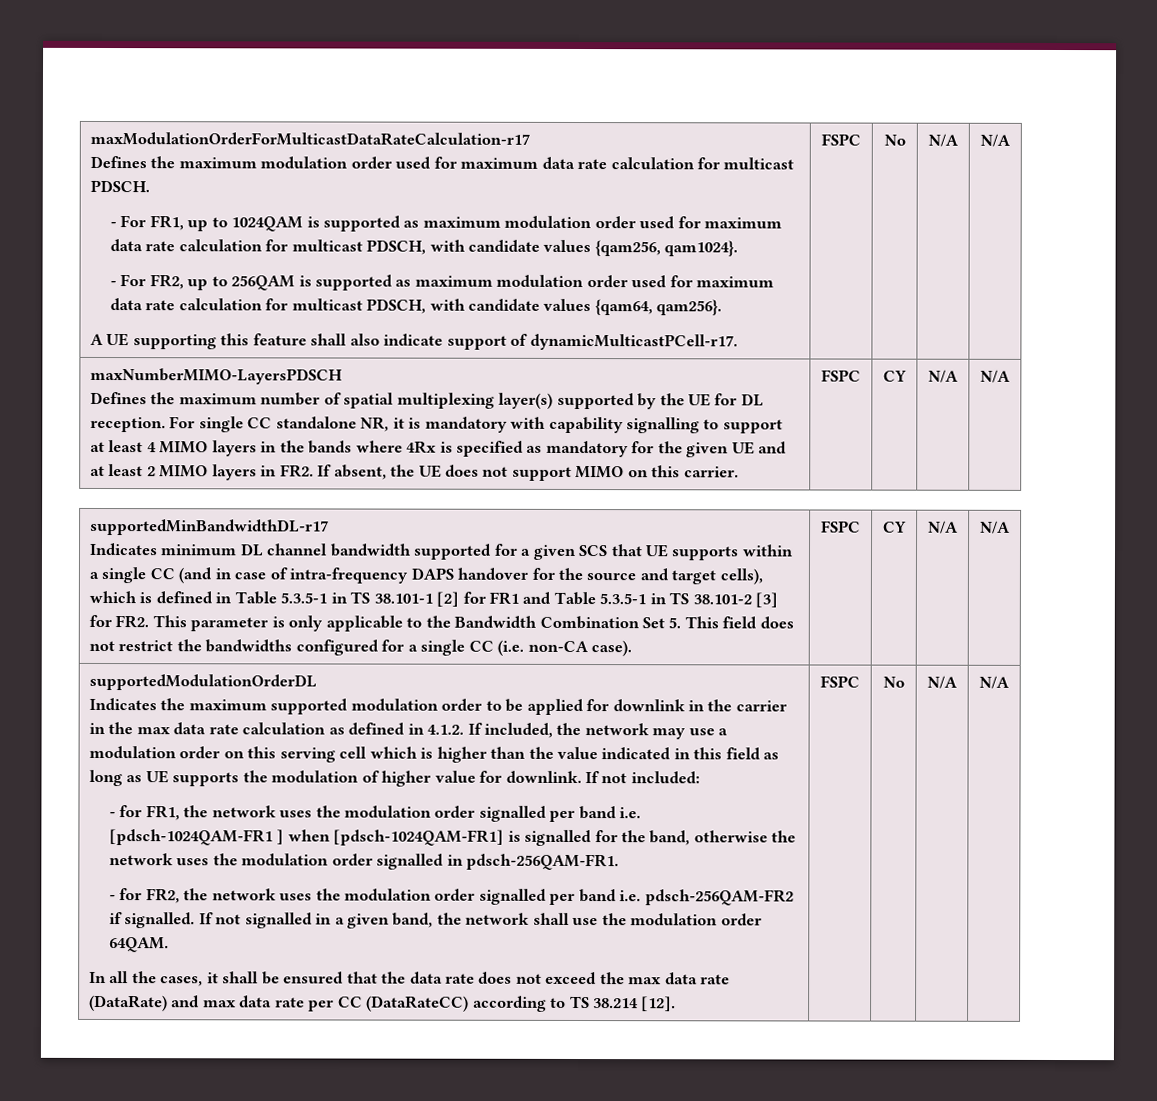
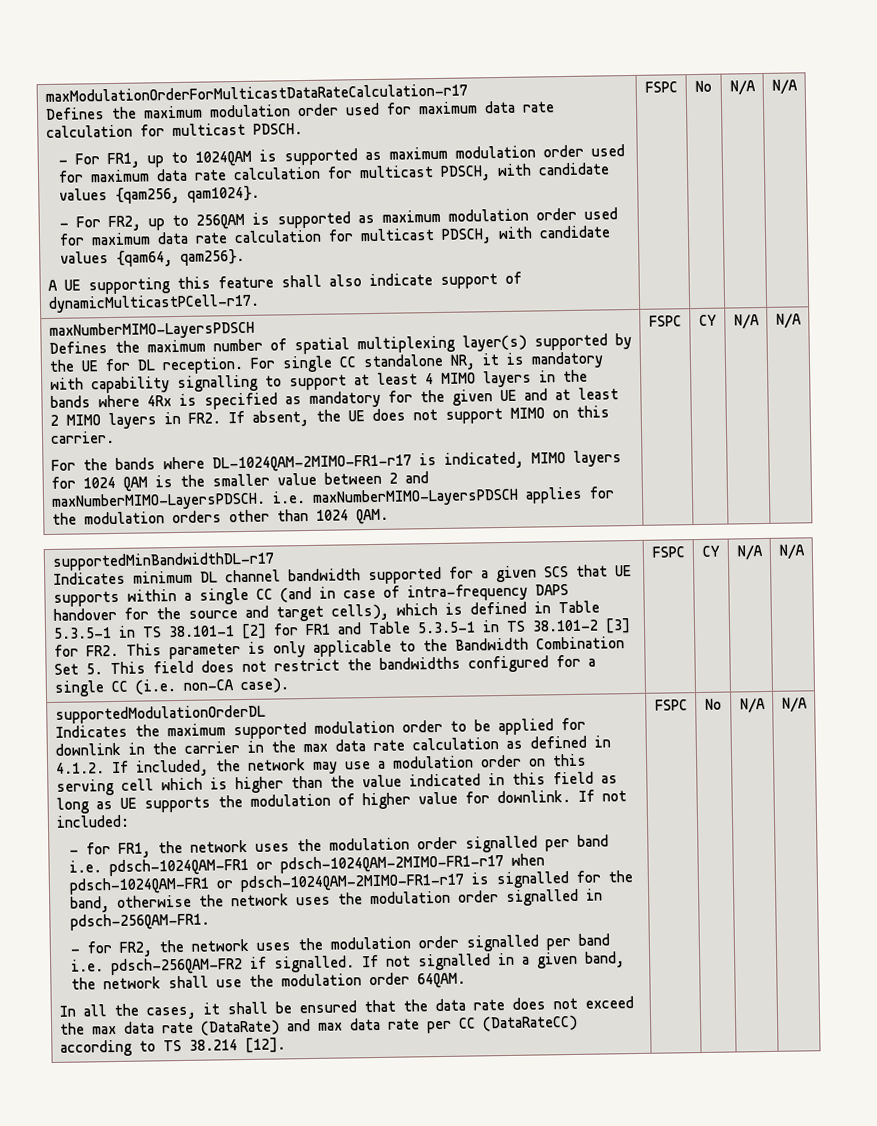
(739, 472) none -> [50,450,622,473] [50,471,429,492] [50,486,615,511] [51,508,389,525] // For the bands where DL-1024QAM-2MIMO-FR1-r17 is indicated, MIMO layers for 1024 QAM is the smaller value between 2 and maxNumberMIMO-LayersPDSCH. i.e. maxNumberMIMO-LayersPDSCH applies for the modulation orders other than 1024 QAM.
[108,829,505,846] [pdsch-1024QAM-FR1 ] when [pdsch-1024QAM-FR1] -> [109,853,546,877] [69,872,466,895] pdsch-1024QAM-FR1 or pdsch-1024QAM-2MIMO-FR1-r17 when pdsch-1024QAM-FR1 or pdsch-1024QAM-2MIMO-FR1-r17

